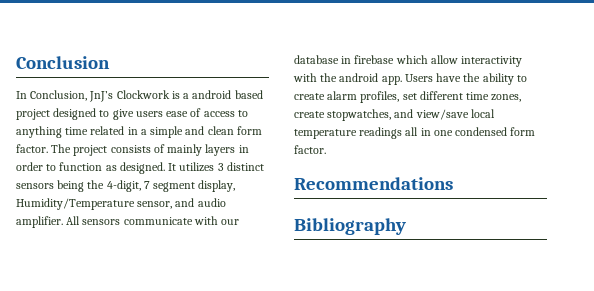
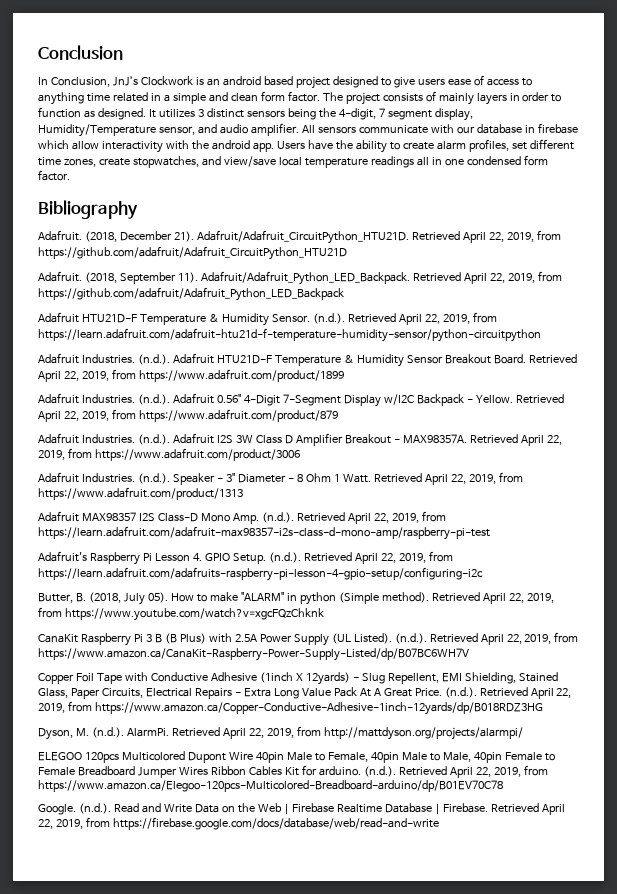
[183,93,190,99] a -> [206,78,220,86] an
[294,177,453,190] [294,218,406,235] Recommendations // Bibliography -> [38,200,138,219] [38,230,561,244] [38,246,347,260] [38,271,562,285] [38,287,344,301] [38,312,497,326] [38,328,541,342] [38,353,577,367] [38,369,344,382] [38,393,564,407] [38,409,338,422] [38,433,562,446] [38,448,300,461] [38,472,523,485] [38,487,243,500] [38,511,446,524] [38,526,490,540] [38,551,453,565] [38,567,483,581] [38,592,554,605] [38,607,324,621] [38,632,579,646] [38,648,469,661] [38,672,558,685] [38,687,572,699] [38,701,543,715] [38,726,523,740] [38,751,555,763] [38,765,548,778] [38,780,503,792] [38,803,565,815] [38,817,439,830] Bibliography // Adafruit. (2018, December 21). Adafruit/Adafruit_CircuitPython_HTU21D. Retrieved April 22, 2019, from https://github.com/adafruit/Adafruit_CircuitPython_HTU21D // Adafruit. (2018, September 11). Adafruit/Adafruit_Python_LED_Backpack. Retrieved April 22, 2019, from https://github.com/adafruit/Adafruit_Python_LED_Backpack // Adafruit HTU21D-F Temperature & Humidity Sensor. (n.d.). Retrieved April 22, 2019, from https://learn.adafruit.com/adafruit-htu21d-f-temperature-humidity-sensor/python-circuitpython // Adafruit Industries. (n.d.). Adafruit HTU21D-F Temperature & Humidity Sensor Breakout Board. Retrieved April 22, 2019, from https://www.adafruit.com/product/1899 // Adafruit Industries. (n.d.). Adafruit 0.56" 4-Digit 7-Segment Display w/I2C Backpack - Yellow. Retrieved April 22, 2019, from https://www.adafruit.com/product/879 // Adafruit Industries. (n.d.). Adafruit I2S 3W Class D Amplifier Breakout - MAX98357A. Retrieved April 22, 2019, from https://www.adafruit.com/product/3006 // Adafruit Industries. (n.d.). Speaker - 3" Diameter - 8 Ohm 1 Watt. Retrieved April 22, 2019, from https://www.adafruit.com/product/1313 // Adafruit MAX98357 I2S Class-D Mono Amp. (n.d.). Retrieved April 22, 2019, from https://learn.adafruit.com/adafruit-max98357-i2s-class-d-mono-amp/raspberry-pi-test // Adafruit's Raspberry Pi Lesson 4. GPIO Setup. (n.d.). Retrieved April 22, 2019, from https://learn.adafruit.com/adafruits-raspberry-pi-lesson-4-gpio-setup/configuring-i2c // Butter, B. (2018, July 05). How to make "ALARM" in python (Simple method). Retrieved April 22, 2019, from https://www.youtube.com/watch?v=xgcFQzChknk // CanaKit Raspberry Pi 3 B (B Plus) with 2.5A Power Supply (UL Listed). (n.d.). Retrieved April 22, 2019, from https://www.amazon.ca/CanaKit-Raspberry-Power-Supply-Listed/dp/B07BC6WH7V // Copper Foil Tape with Conductive Adhesive (1inch X 12yards) - Slug Repellent, EMI Shielding, Stained Glass, Paper Circuits, Electrical Repairs - Extra Long Value Pack At A Great Price. (n.d.). Retrieved April 22, 2019, from https://www.amazon.ca/Copper-Conductive-Adhesive-1inch-12yards/dp/B018RDZ3HG // Dyson, M. (n.d.). AlarmPi. Retrieved April 22, 2019, from http://mattdyson.org/projects/alarmpi/ // ELEGOO 120pcs Multicolored Dupont Wire 40pin Male to Female, 40pin Male to Male, 40pin Female to Female Breadboard Jumper Wires Ribbon Cables Kit for arduino. (n.d.). Retrieved April 22, 2019, from https://www.amazon.ca/Elegoo-120pcs-Multicolored-Breadboard-arduino/dp/B01EV70C78 // Google. (n.d.). Read and Write Data on the Web | Firebase Realtime Database | Firebase. Retrieved April 22, 2019, from https://firebase.google.com/docs/database/web/read-and-write

